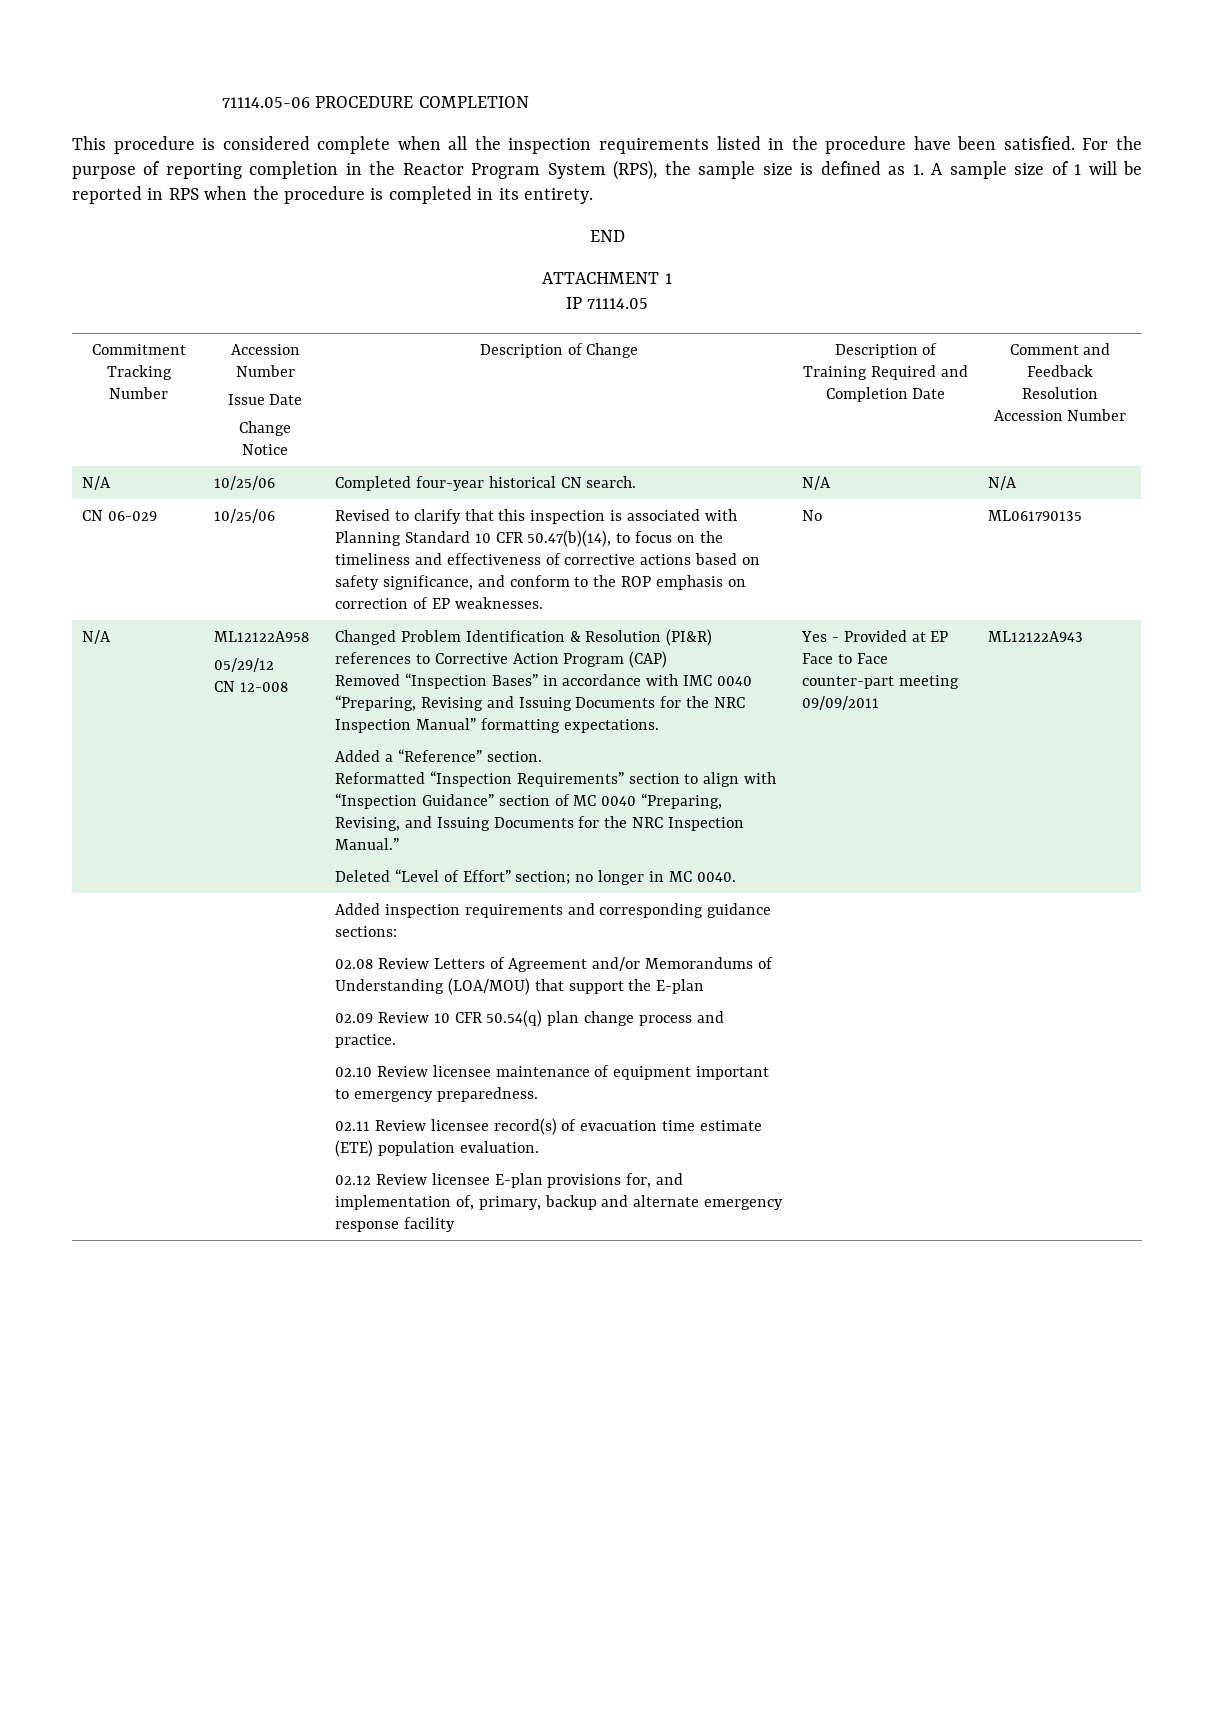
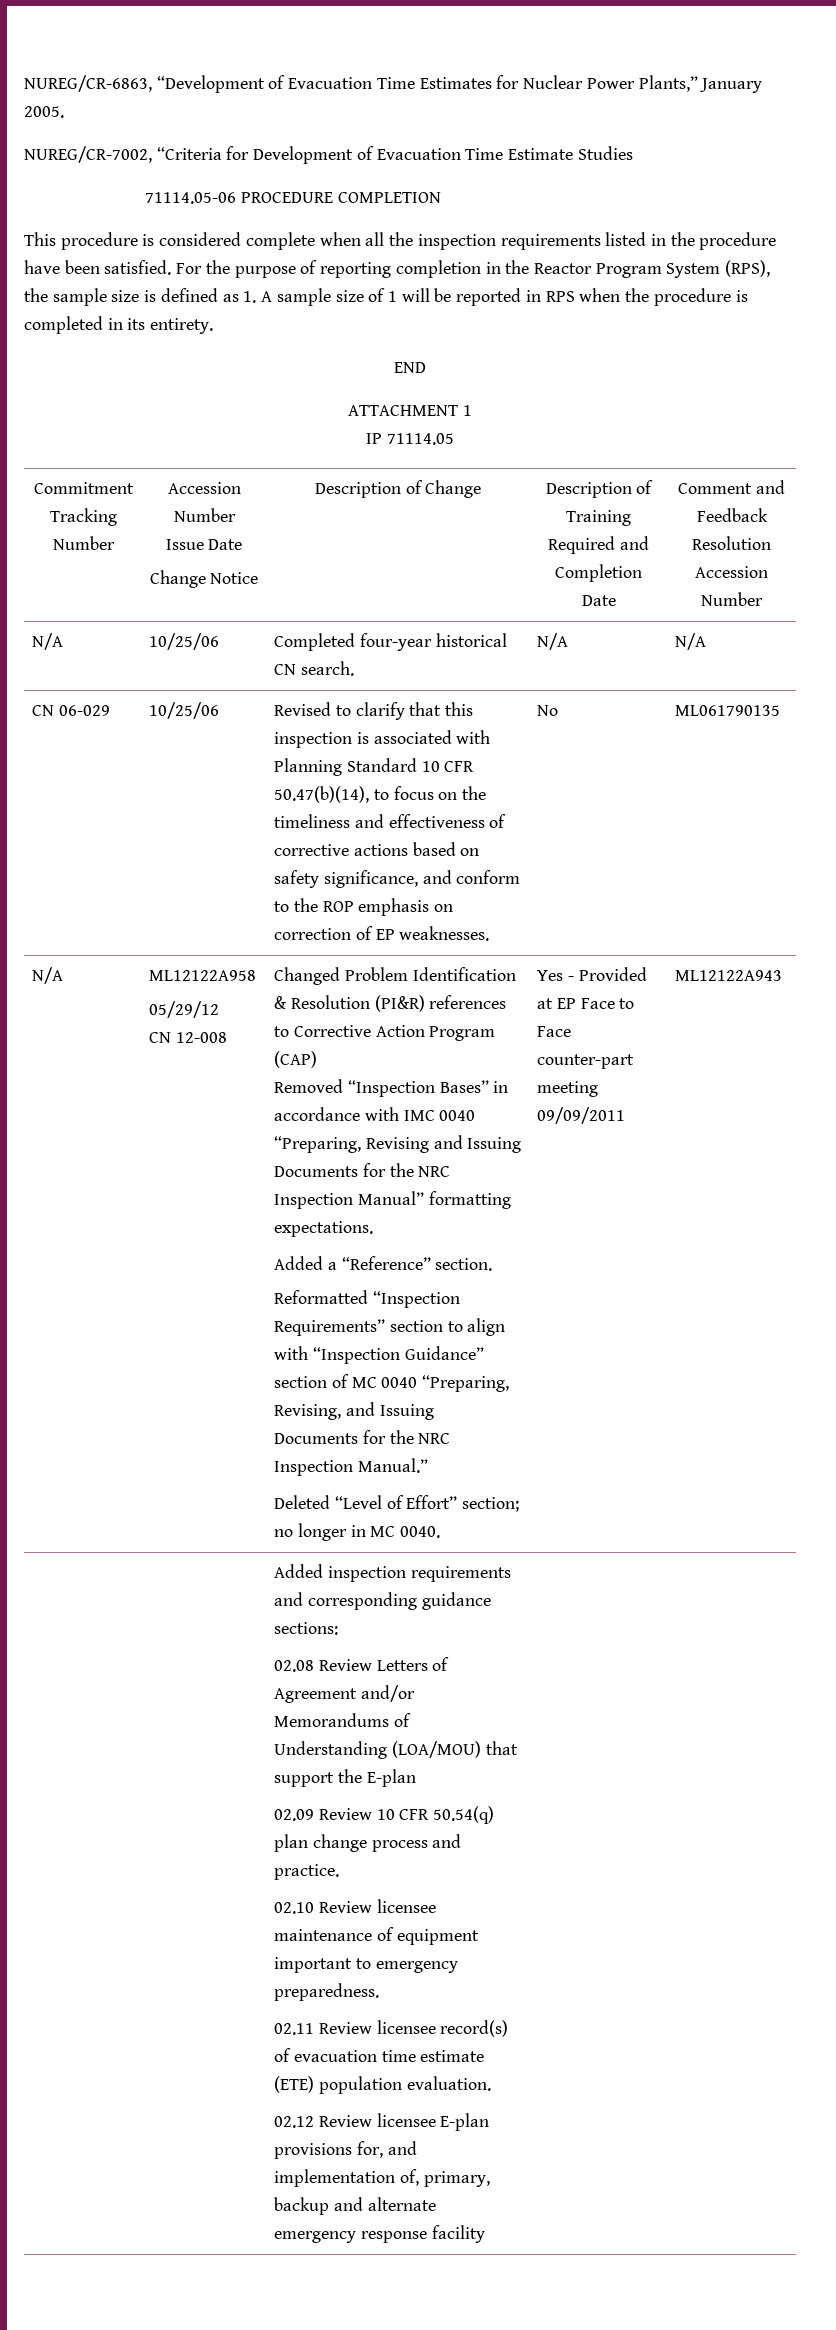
(221, 102) none -> [24,75,763,93] [24,106,64,118] [24,146,633,164] NUREG/CR-6863, “Development of Evacuation Time Estimates for Nuclear Power Plants,” January 2005. // NUREG/CR-7002, “Criteria for Development of Evacuation Time Estimate Studies //

